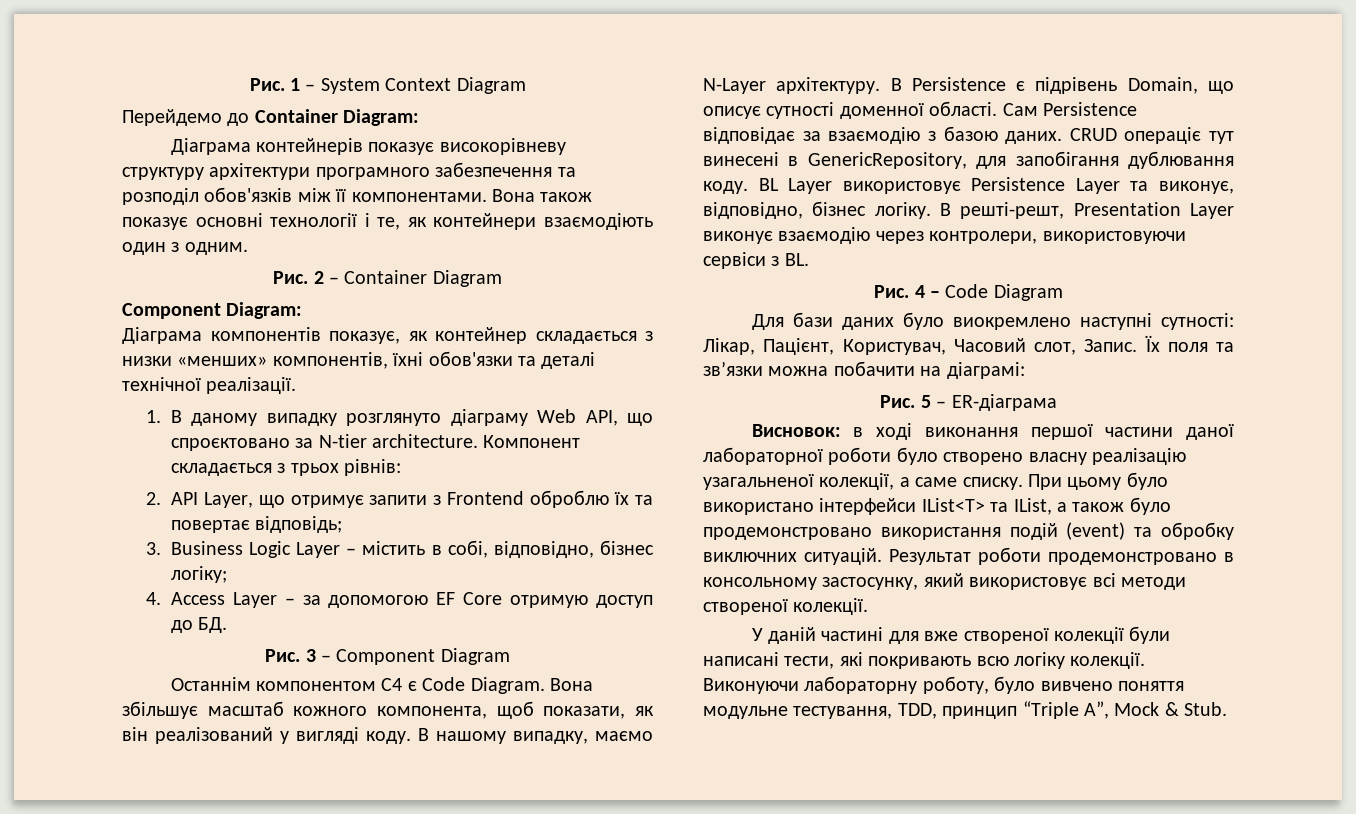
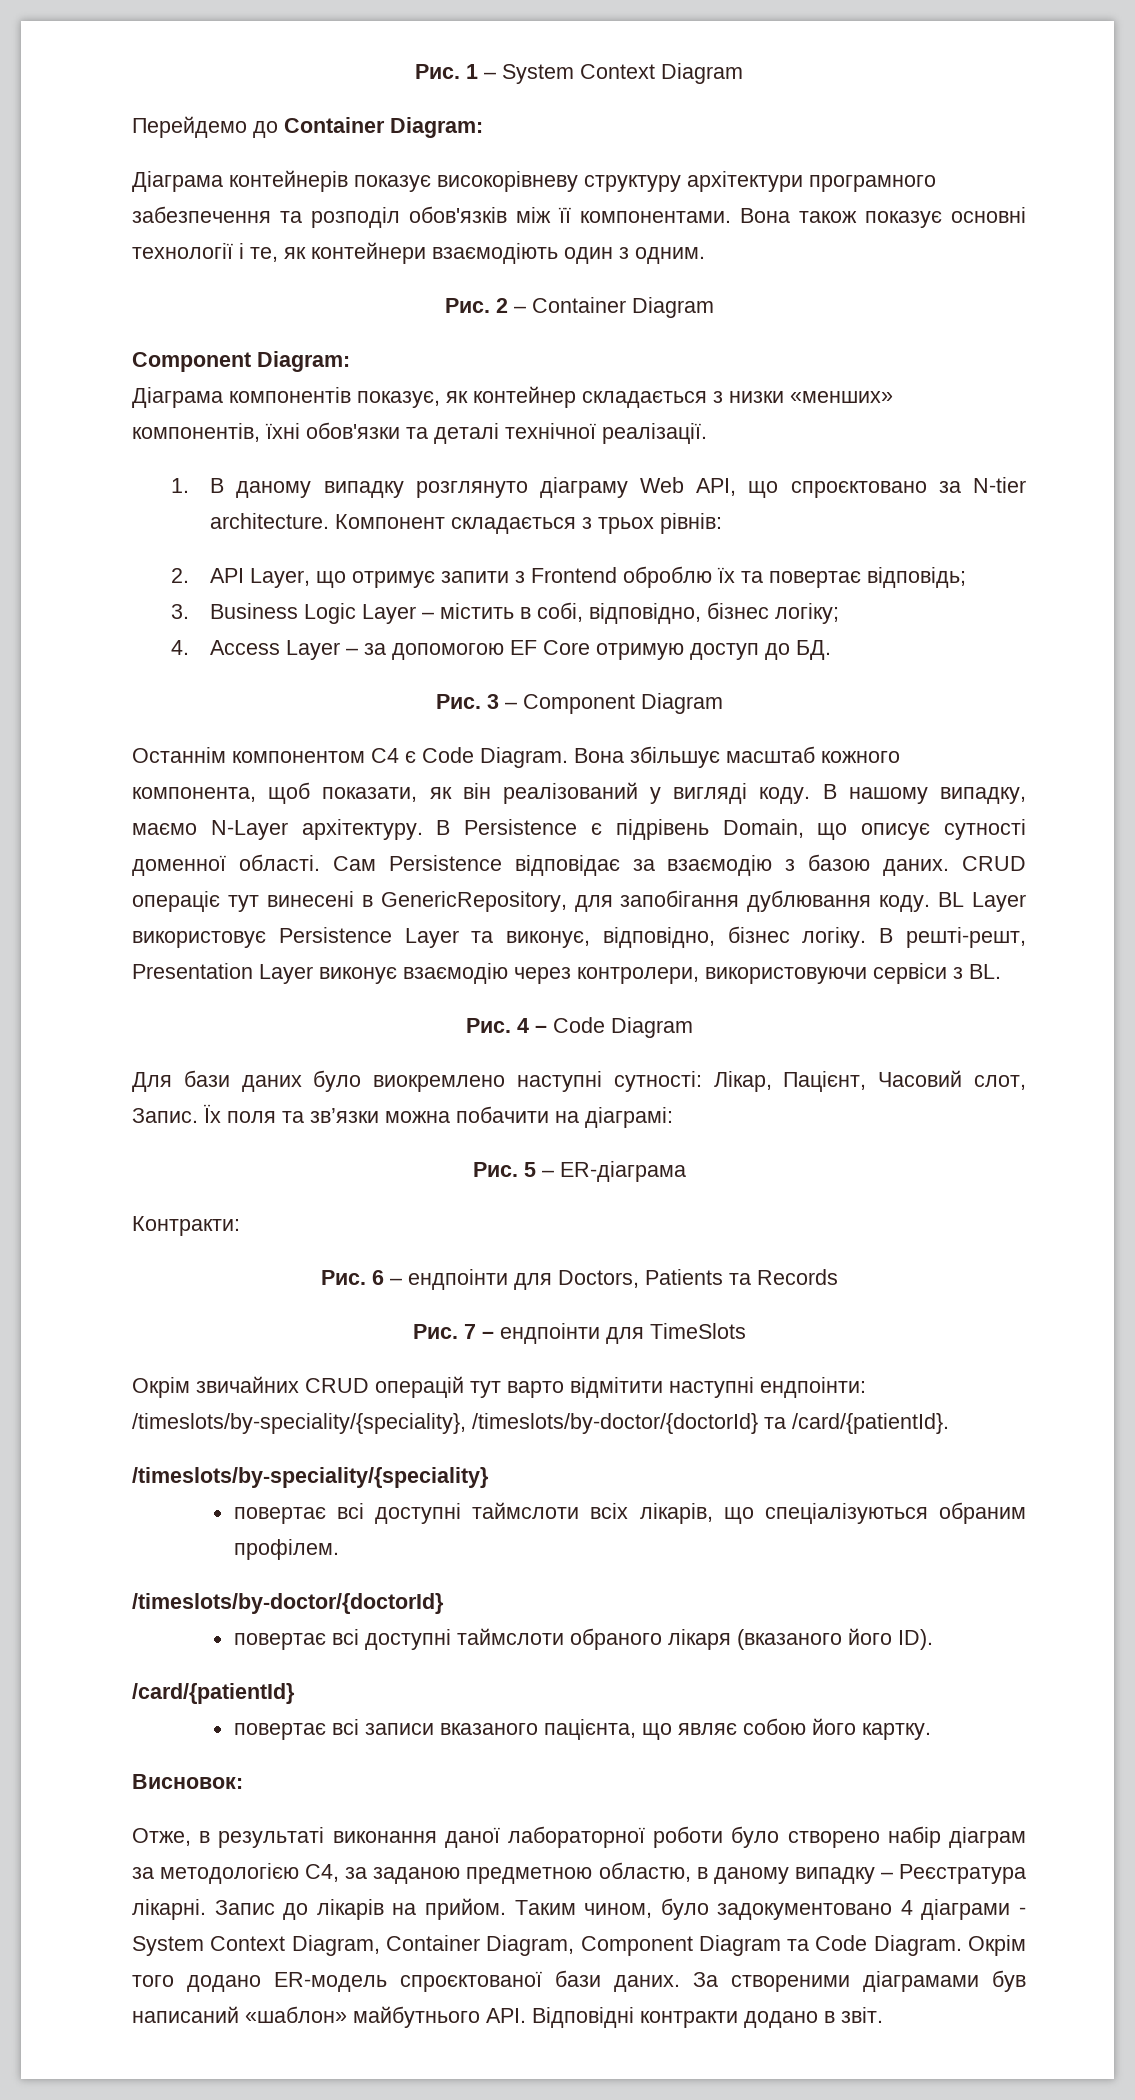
[842,339,946,355] Користувач, -> (867, 1081) none
[751,423,1174,440] Висновок: в ході виконання першої частини -> [132,1216,240,1236] [320,1269,838,1290] [412,1323,746,1344] [132,1376,866,1398] [132,1413,949,1434] [132,1467,489,1488] [233,1502,1026,1524] [233,1539,339,1560] [132,1593,444,1614] [233,1628,933,1650] [132,1683,295,1704] [233,1718,931,1740] [132,1774,243,1789] [132,1827,437,1848] Контракти: // Рис. 6 – ендпоінти для Doctors, Patients та Records // Рис. 7 – ендпоінти для TimeSlots // Окрім звичайних CRUD операцій тут варто відмітити наступні ендпоінти: /timeslots/by-speciality/{speciality}, /timeslots/by-doctor/{doctorId} та /card/{patientId}. // /timeslots/by-speciality/{speciality} // повертає всі доступні таймслоти всіх лікарів, що спеціалізуються обраним профілем. // /timeslots/by-doctor/{doctorId} // повертає всі доступні таймслоти обраного лікаря (вказаного його ID). // /card/{patientId} // повертає всі записи вказаного пацієнта, що являє собою його картку. // Висновок: // Отже, в результаті виконання
[1028,448,1186,465] [703,472,1168,490] [703,497,1171,515] [703,522,1234,540] [703,547,1234,565] [703,573,1186,590] [703,598,869,615] [751,626,1171,644] [703,652,1146,669] [703,676,1184,694] [703,701,1228,719] власну реалізацію узагальненої колекції, а саме списку. При цьому було використано інтерфейси IList<T> та IList, а також було продемонстровано використання подій (event) та обробку виключних ситуацій. Результат роботи продемонстровано в консольному застосунку, який використовує всі методи створеної колекції. // У даній частині для вже створеної колекції були написані тести, які покривають всю логіку колекції. Виконуючи лабораторну роботу, було вивчено поняття модульне тестування, TDD, принцип “Triple A”, Mock & Stub. -> [887,1826,1027,1848] [132,1862,1026,1884] [132,1898,1026,1920] [132,1935,1026,1956] [132,1970,1026,1992] [132,2006,883,2028] набір діаграм за методологією С4, за заданою предметною областю, в даному випадку – Реєстратура лікарні. Запис до лікарів на прийом. Таким чином, було задокументовано 4 діаграми - System Context Diagram, Container Diagram, Component Diagram та Code Diagram. Окрім того додано ER-модель спроєктованої бази даних. За створеними діаграмами був написаний «шаблон» майбутнього API. Відповідні контракти додано в звіт.

